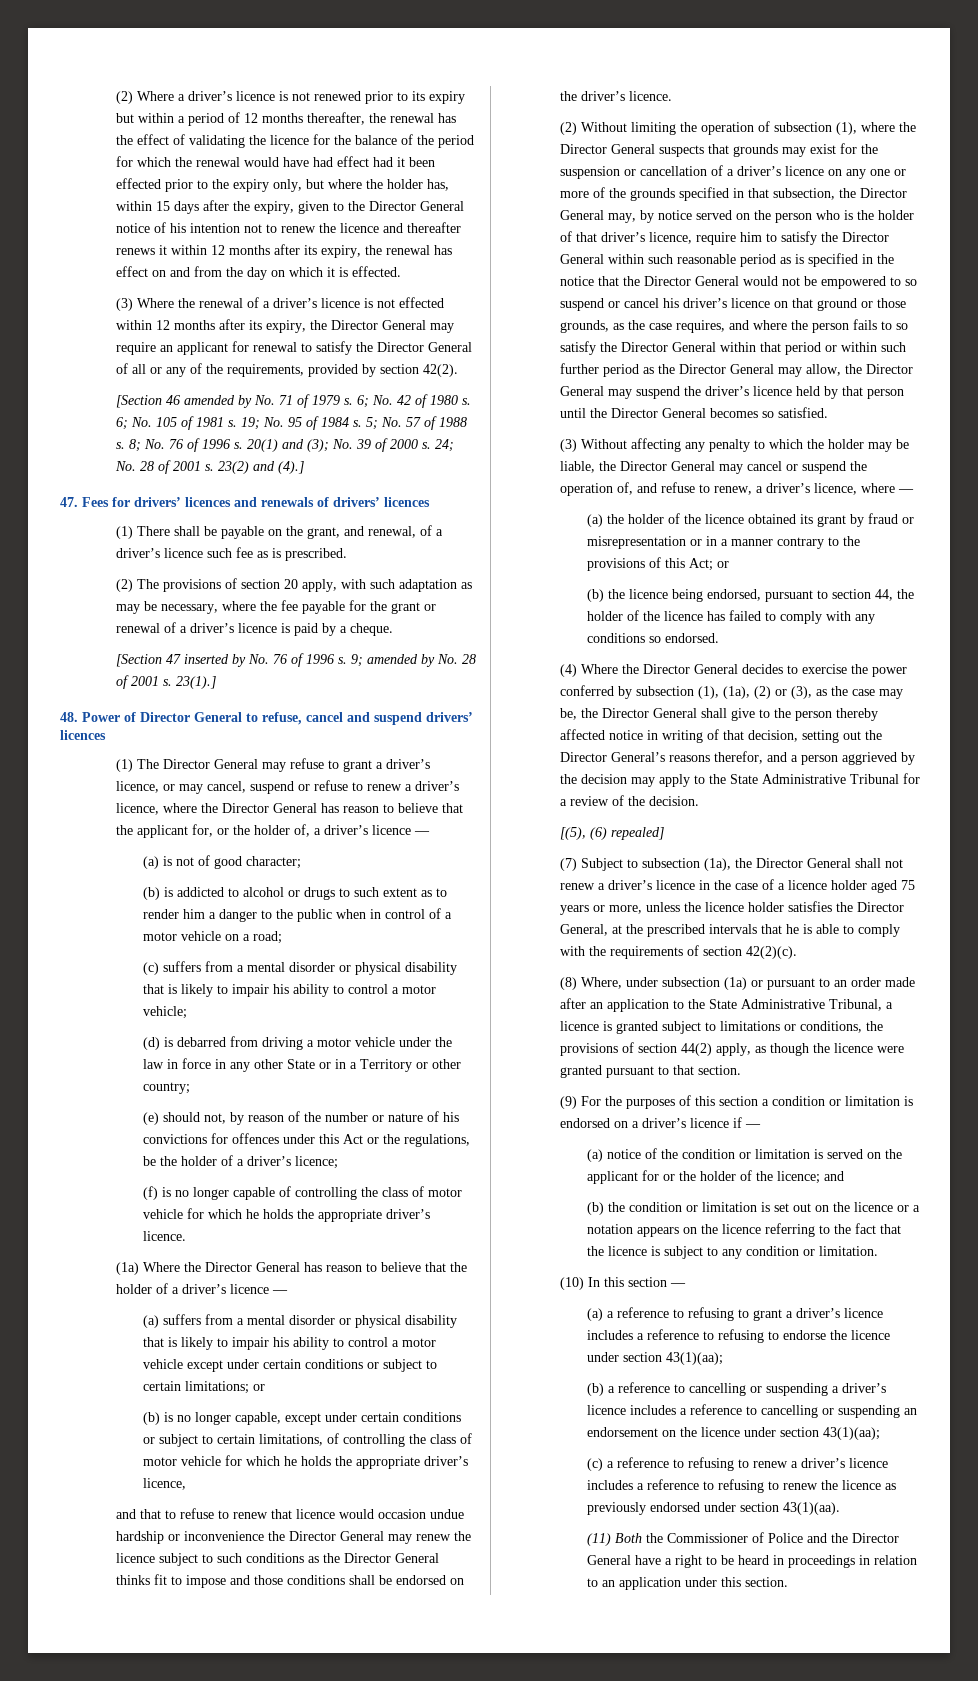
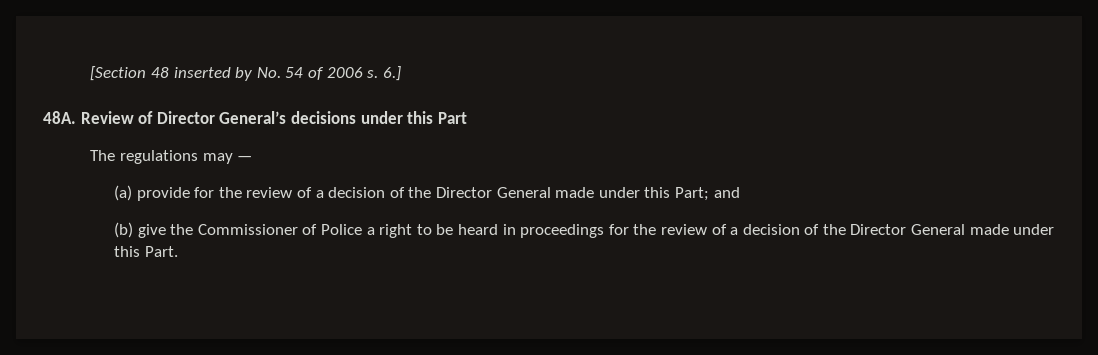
[115,91,465,104] [115,112,456,126] [115,134,474,148] [115,156,435,167] [115,178,449,192] [115,200,464,214] [115,222,461,233] [115,244,452,258] [115,266,401,280] [115,297,444,311] [115,319,454,333] [115,341,472,355] [115,363,458,377] [115,394,471,408] [115,416,467,430] [115,438,454,452] [114,460,304,474] [60,497,430,507] [115,525,443,539] [115,547,347,561] [115,578,472,592] [115,600,436,614] [115,622,393,636] [115,653,476,667] [115,675,216,689] [60,712,473,725] [60,730,106,740] [115,758,430,772] [115,780,459,794] [115,803,463,815] [115,824,430,838] [143,855,302,869] [143,887,448,900] [143,908,453,922] [143,931,283,944] [143,961,458,975] [143,984,437,997] [143,1006,188,1019] [143,1036,453,1050] [143,1058,462,1072] [143,1082,191,1094] [143,1111,460,1125] [143,1133,471,1147] [143,1155,339,1169] [143,1186,463,1200] [143,1208,431,1222] [143,1231,187,1241] [115,1262,467,1275] [115,1283,288,1294] [143,1314,458,1328] [143,1337,437,1350] [143,1359,438,1372] [143,1381,266,1394] [143,1412,462,1425] [143,1433,473,1447] [143,1455,469,1469] [143,1478,187,1490] [115,1508,464,1519] [115,1531,471,1544] [115,1553,439,1566] [115,1574,464,1588] [559,91,672,101] [559,121,916,135] [559,143,878,157] [559,165,906,179] [559,187,907,201] [559,210,914,223] [559,231,889,245] [559,253,894,267] [559,276,917,289] [559,298,906,311] [559,319,908,333] [559,341,906,355] [559,363,913,377] [559,386,904,399] [559,407,828,418] [559,438,909,452] [559,461,867,474] [559,482,914,496] [587,513,915,527] [587,536,861,549] [587,557,730,571] [587,589,915,602] [587,610,876,624] [587,633,720,643] [559,664,907,677] [559,685,903,699] [559,708,878,721] [559,729,882,743] [559,751,915,765] [559,773,920,787] [559,795,699,806] [559,827,664,840] [559,858,903,871] [559,879,915,893] [559,901,904,915] [559,924,900,937] [559,945,797,959] [559,977,915,990] [559,998,893,1012] [559,1021,883,1034] [559,1042,904,1056] [559,1065,741,1078] [559,1095,913,1109] [559,1117,761,1128] [587,1148,903,1162] [587,1170,845,1184] [587,1202,921,1215] [587,1223,902,1237] [587,1246,879,1259] [559,1277,686,1290] [587,1307,884,1321] [587,1329,891,1343] [587,1352,724,1365] [587,1382,887,1396] [587,1404,918,1418] [587,1427,881,1440] [587,1457,889,1471] [587,1479,897,1493] [587,1502,841,1515] [587,1532,900,1546] [587,1555,662,1565] (2) Where a driver’s licence is not renewed prior to its expiry but within a period of 12 months thereafter, the renewal has the effect of validating the licence for the balance of the period for which the renewal would have had effect had it been effected prior to the expiry only, but where the holder has, within 15 days after the expiry, given to the Director General notice of his intention not to renew the licence and thereafter renews it within 12 months after its expiry, the renewal has effect on and from the day on which it is effected. // (3) Where the renewal of a driver’s licence is not effected within 12 months after its expiry, the Director General may require an applicant for renewal to satisfy the Director General of all or any of the requirements, provided by section 42(2). // [Section 46 amended by No. 71 of 1979 s. 6; No. 42 of 1980 s. 6; No. 105 of 1981 s. 19; No. 95 of 1984 s. 5; No. 57 of 1988 s. 8; No. 76 of 1996 s. 20(1) and (3); No. 39 of 2000 s. 24; No. 28 of 2001 s. 23(2) and (4).] // 47. Fees for drivers’ licences and renewals of drivers’ licences // (1) There shall be payable on the grant, and renewal, of a driver’s licence such fee as is prescribed. // (2) The provisions of section 20 apply, with such adaptation as may be necessary, where the fee payable for the grant or renewal of a driver’s licence is paid by a cheque. // [Section 47 inserted by No. 76 of 1996 s. 9; amended by No. 28 of 2001 s. 23(1).] // 48. Power of Director General to refuse, cancel and suspend drivers’ licences // (1) The Director General may refuse to grant a driver’s licence, or may cancel, suspend or refuse to renew a driver’s licence, where the Director General has reason to believe that the applicant for, or the holder of, a driver’s licence — // (a) is not of good character; // (b) is addicted to alcohol or drugs to such extent as to render him a danger to the public when in control of a motor vehicle on a road; // (c) suffers from a mental disorder or physical disability that is likely to impair his ability to control a motor vehicle; // (d) is debarred from driving a motor vehicle under the law in force in any other State or in a Territory or other country; // (e) should not, by reason of the number or nature of his convictions for offences under this Act or the regulations, be the holder of a driver’s licence; // (f) is no longer capable of controlling the class of motor vehicle for which he holds the appropriate driver’s licence. // (1a) Where the Director General has reason to believe that the holder of a driver’s licence — // (a) suffers from a mental disorder or physical disability that is likely to impair his ability to control a motor vehicle except under certain conditions or subject to certain limitations; or // (b) is no longer capable, except under certain conditions or subject to certain limitations, of controlling the class of motor vehicle for which he holds the appropriate driver’s licence, // and that to refuse to renew that licence would occasion undue hardship or inconvenience the Director General may renew the licence subject to such conditions as the Director General thinks fit to impose and those conditions shall be endorsed on the driver’s licence. // (2) Without limiting the operation of subsection (1), where the Director General suspects that grounds may exist for the suspension or cancellation of a driver’s licence on any one or more of the grounds specified in that subsection, the Director General may, by notice served on the person who is the holder of that driver’s licence, require him to satisfy the Director General within such reasonable period as is specified in the notice that the Director General would not be empowered to so suspend or cancel his driver’s licence on that ground or those grounds, as the case requires, and where the person fails to so satisfy the Director General within that period or within such further period as the Director General may allow, the Director General may suspend the driver’s licence held by that person until the Director General becomes so satisfied. // (3) Without affecting any penalty to which the holder may be liable, the Director General may cancel or suspend the operation of, and refuse to renew, a driver’s licence, where — // (a) the holder of the licence obtained its grant by fraud or misrepresentation or in a manner contrary to the provisions of this Act; or // (b) the licence being endorsed, pursuant to section 44, the holder of the licence has failed to comply with any conditions so endorsed. // (4) Where the Director General decides to exercise the power conferred by subsection (1), (1a), (2) or (3), as the case may be, the Director General shall give to the person thereby affected notice in writing of that decision, setting out the Director General’s reasons therefor, and a person aggrieved by the decision may apply to the State Administrative Tribunal for a review of the decision. // [(5), (6) repealed] // (7) Subject to subsection (1a), the Director General shall not renew a driver’s licence in the case of a licence holder aged 75 years or more, unless the licence holder satisfies the Director General, at the prescribed intervals that he is able to comply with the requirements of section 42(2)(c). // (8) Where, under subsection (1a) or pursuant to an order made after an application to the State Administrative Tribunal, a licence is granted subject to limitations or conditions, the provisions of section 44(2) apply, as though the licence were granted pursuant to that section. // (9) For the purposes of this section a condition or limitation is endorsed on a driver’s licence if — // (a) notice of the condition or limitation is served on the applicant for or the holder of the licence; and // (b) the condition or limitation is set out on the licence or a notation appears on the licence referring to the fact that the licence is subject to any condition or limitation. // (10) In this section — // (a) a reference to refusing to grant a driver’s licence includes a reference to refusing to endorse the licence under section 43(1)(aa); // (b) a reference to cancelling or suspending a driver’s licence includes a reference to cancelling or suspending an endorsement on the licence under section 43(1)(aa); // (c) a reference to refusing to renew a driver’s licence includes a reference to refusing to renew the licence as previously endorsed under section 43(1)(aa). // (11) Both the Commissioner of Police and the Director General have -> [90,66,401,81] [43,111,467,124] [90,150,253,164] [114,185,740,201] [114,222,363,238] [Section 48 inserted by No. 54 of 2006 s. 6.] // 48A. Review of Director General’s decisions under this Part // The regulations may — // (a) provide for the review of a decision of the Director General made under this Part; and // (b) give the Commissioner of Police
[859,1555,918,1565] [587,1577,789,1590] in relation to an application under this section. -> [608,224,1055,235] [114,246,178,257] for the review of a decision of the Director General made under this Part.

